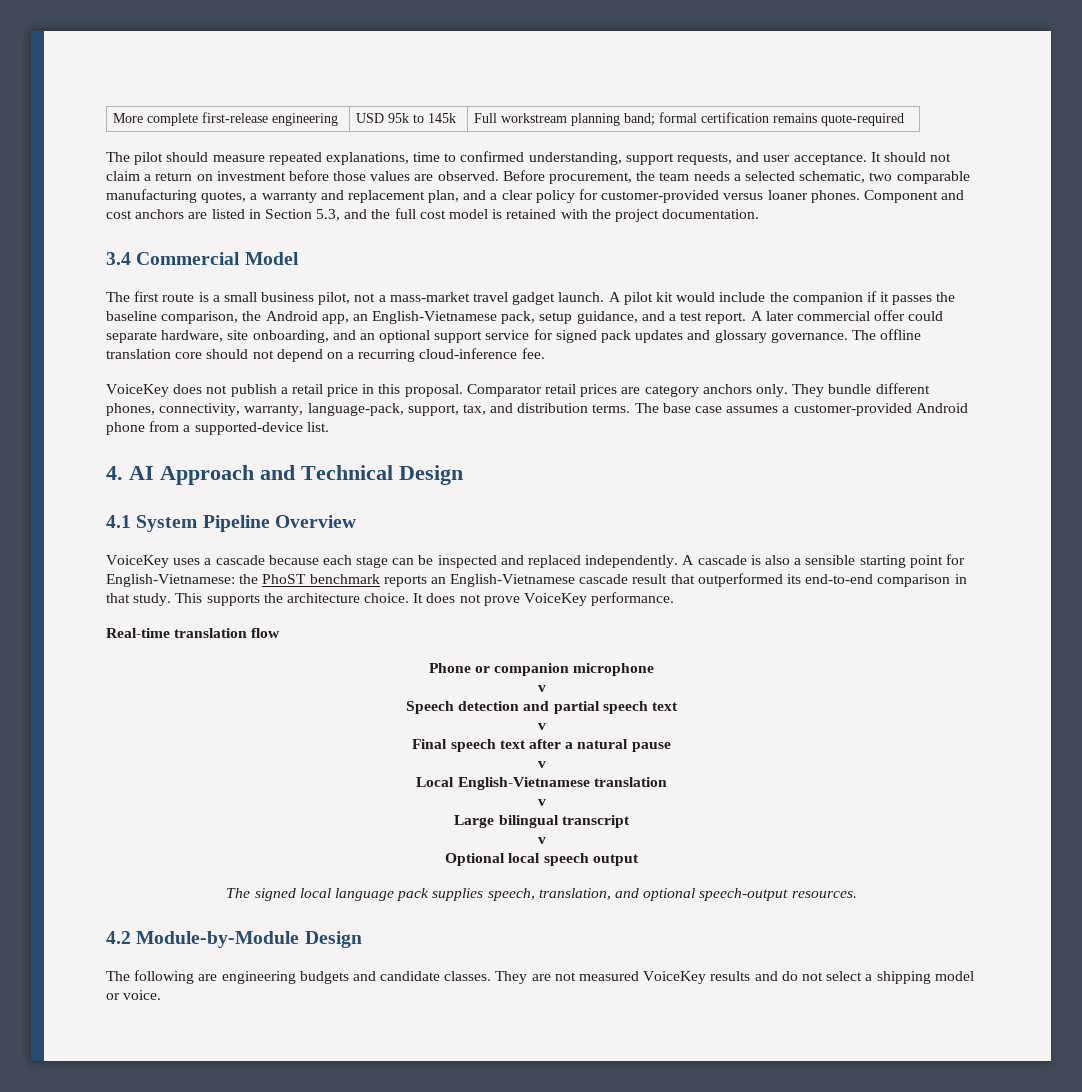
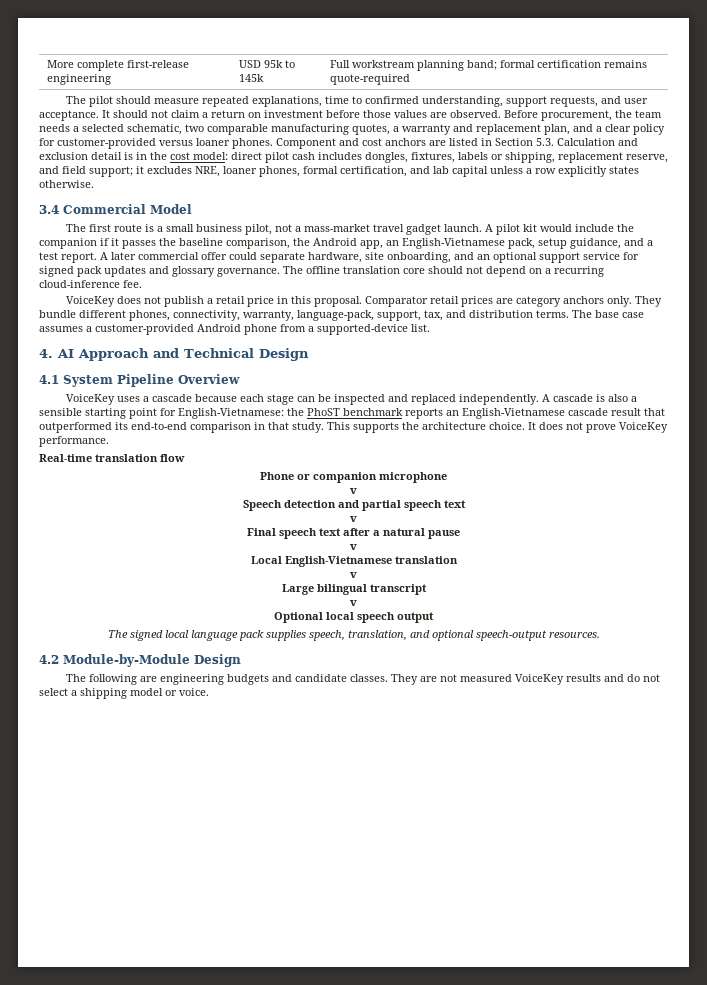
[316,208,760,222] 5.3, and the full cost model is retained with the project documentation. -> [536,138,638,146] [39,152,668,163] [39,166,639,177] [39,180,94,188] 5.3. Calculation and exclusion detail is in the cost model: direct pilot cash includes dongles, fixtures, labels or shipping, replacement reserve, and field support; it excludes NRE, loaner phones, formal certification, and lab capital unless a row explicitly states otherwise.

